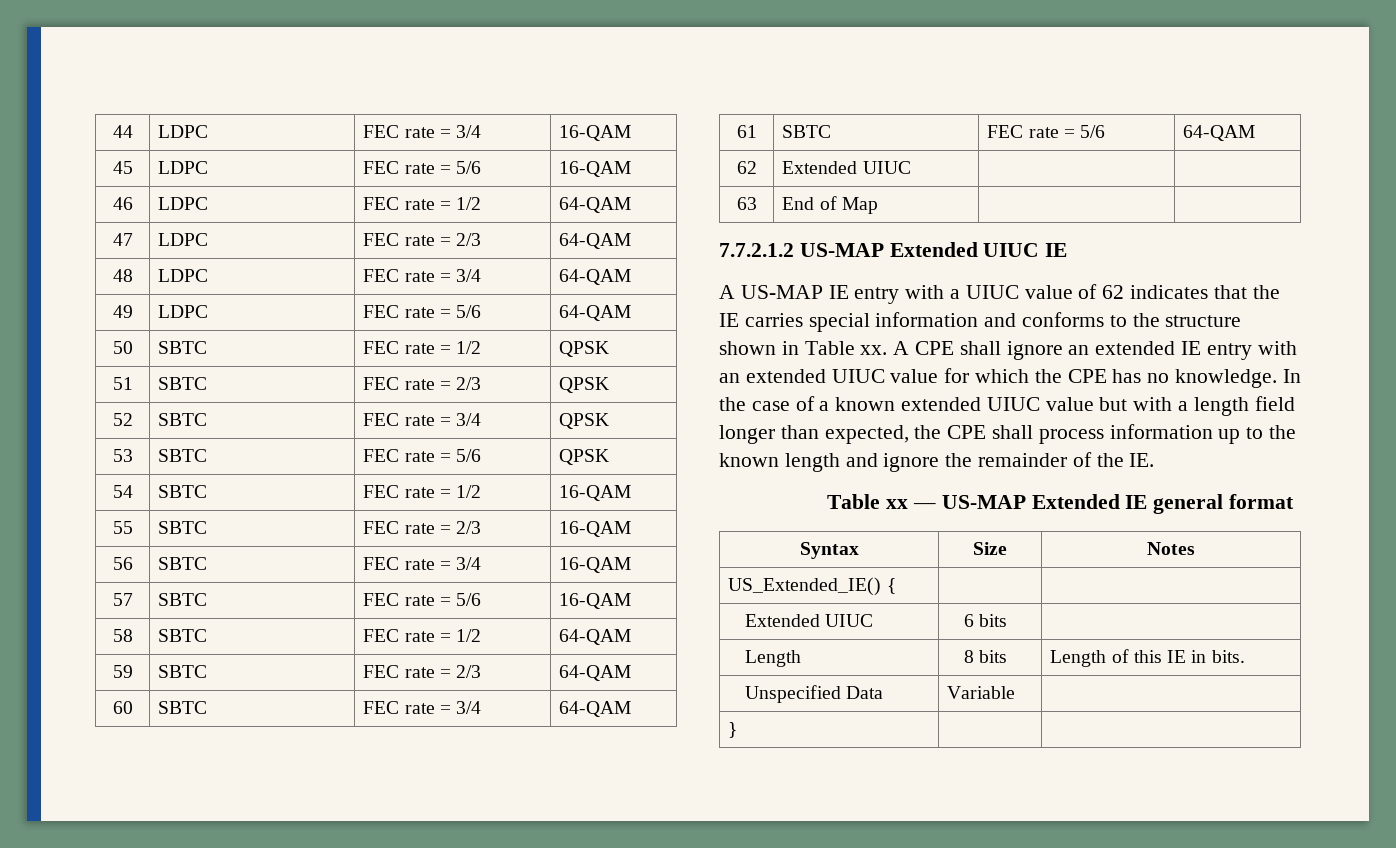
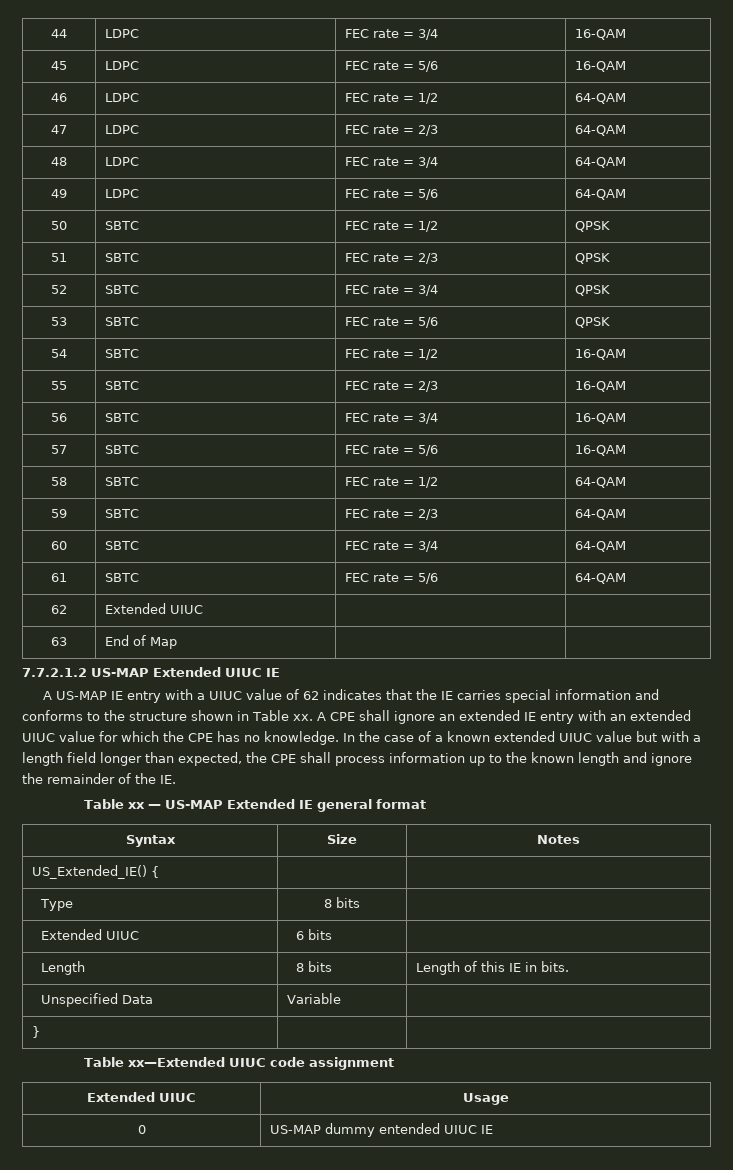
(896, 586) none -> [40,899,74,911] [324,897,360,908] // Type | 8 bits |
(738, 730) none -> [83,1057,394,1070] [87,1092,196,1102] [462,1093,509,1105] [137,1125,146,1134] [269,1123,493,1137] // Table xx—Extended UIUC code assignment // Extended UIUC | Usage // 0 | US-MAP dummy entended UIUC IE

